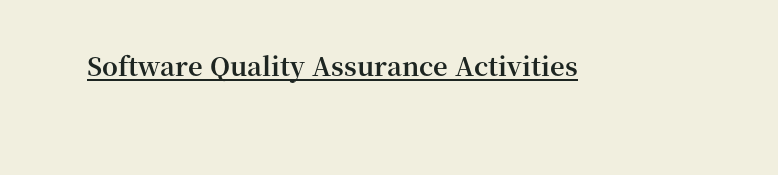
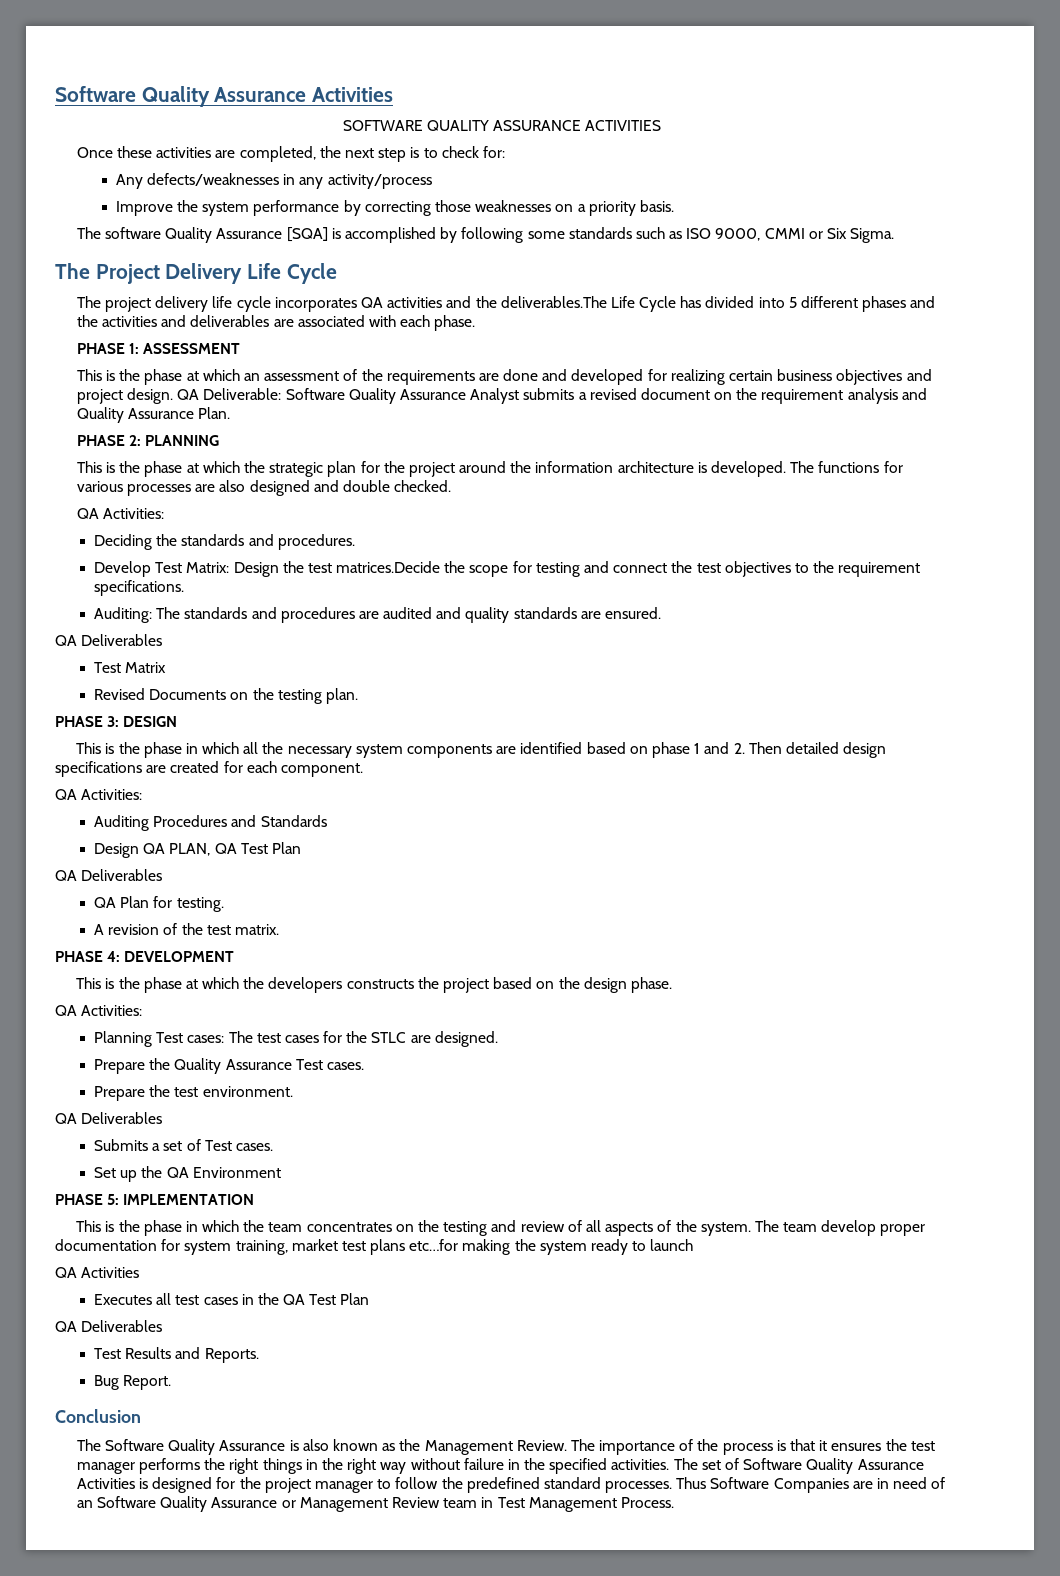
[87,54,578,83] Software Quality Assurance Activities -> [55,86,394,107] [342,120,662,131] [76,146,505,162] [115,173,432,189] [115,200,674,216] [76,227,895,243] [55,263,337,284] [76,296,936,312] [76,315,476,331] [76,343,241,354] [76,369,932,385] [76,388,927,404] [76,407,231,423] [76,435,220,446] [76,461,903,477] [76,480,452,496] [76,508,165,519] [93,534,355,550] [93,561,921,577] [93,580,184,596] [93,607,661,623] [55,634,163,646] [93,662,167,673] [93,688,358,704] [55,716,178,727] [76,742,887,758] [55,761,363,777] [55,789,143,800] [93,815,327,831] [93,842,301,858] [55,869,163,881] [93,896,224,912] [93,923,279,935] [55,951,235,962] [76,977,672,993] [55,1005,143,1016] [93,1031,498,1047] [93,1058,364,1074] [93,1085,293,1101] [55,1112,163,1124] [93,1139,273,1151] [93,1166,281,1182] [55,1194,255,1205] [76,1220,926,1236] [55,1239,694,1255] [55,1267,140,1278] [93,1293,370,1305] [55,1320,163,1332] [93,1347,259,1363] [93,1375,172,1390] [55,1409,141,1423] [76,1439,935,1455] [76,1458,924,1474] [76,1477,946,1493] [76,1496,674,1512] Software Quality Assurance Activities // SOFTWARE QUALITY ASSURANCE ACTIVITIES // Once these activities are completed, the next step is to check for: // Any defects/weaknesses in any activity/process // Improve the system performance by correcting those weaknesses on a priority basis. // The software Quality Assurance [SQA] is accomplished by following some standards such as ISO 9000, CMMI or Six Sigma. // The Project Delivery Life Cycle // The project delivery life cycle incorporates QA activities and the deliverables.The Life Cycle has divided into 5 different phases and the activities and deliverables are associated with each phase. // PHASE 1: ASSESSMENT // This is the phase at which an assessment of the requirements are done and developed for realizing certain business objectives and project design. QA Deliverable: Software Quality Assurance Analyst submits a revised document on the requirement analysis and Quality Assurance Plan. // PHASE 2: PLANNING // This is the phase at which the strategic plan for the project around the information architecture is developed. The functions for various processes are also designed and double checked. // QA Activities: // Deciding the standards and procedures. // Develop Test Matrix: Design the test matrices.Decide the scope for testing and connect the test objectives to the requirement specifications. // Auditing: The standards and procedures are audited and quality standards are ensured. // QA Deliverables // Test Matrix // Revised Documents on the testing plan. // PHASE 3: DESIGN // This is the phase in which all the necessary system components are identified based on phase 1 and 2. Then detailed design specifications are created for each component. // QA Activities: // Auditing Procedures and Standards // Design QA PLAN, QA Test Plan // QA Deliverables // QA Plan for testing. // A revision of the test matrix. // PHASE 4: DEVELOPMENT // This is the phase at which the developers constructs the project based on the design phase. // QA Activities: // Planning Test cases: The test cases for the STLC are designed. // Prepare the Quality Assurance Test cases. // Prepare the test environment. // QA Deliverables // Submits a set of Test cases. // Set up the QA Environment // PHASE 5: IMPLEMENTATION // This is the phase in which the team concentrates on the testing and review of all aspects of the system. The team develop proper documentation for system training, market test plans etc…for making the system ready to launch // QA Activities // Executes all test cases in the QA Test Plan // QA Deliverables // Test Results and Reports. // Bug Report. // Conclusion // The Software Quality Assurance is also known as the Management Review. The importance of the process is that it ensures the test manager performs the right things in the right way without failure in the specified activities. The set of Software Quality Assurance Activities is designed for the project manager to follow the predefined standard processes. Thus Software Companies are in need of an Software Quality Assurance or Management Review team in Test Management Process.

